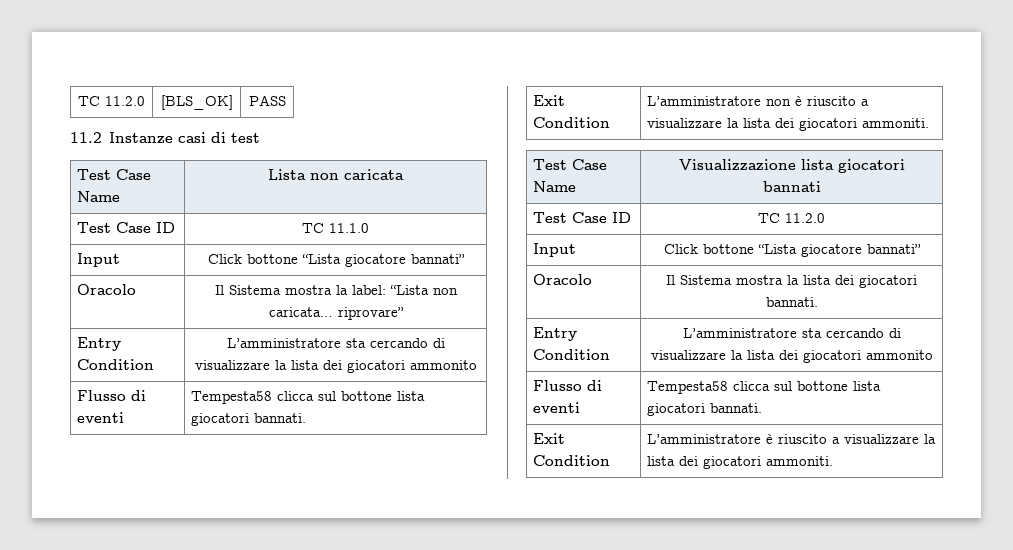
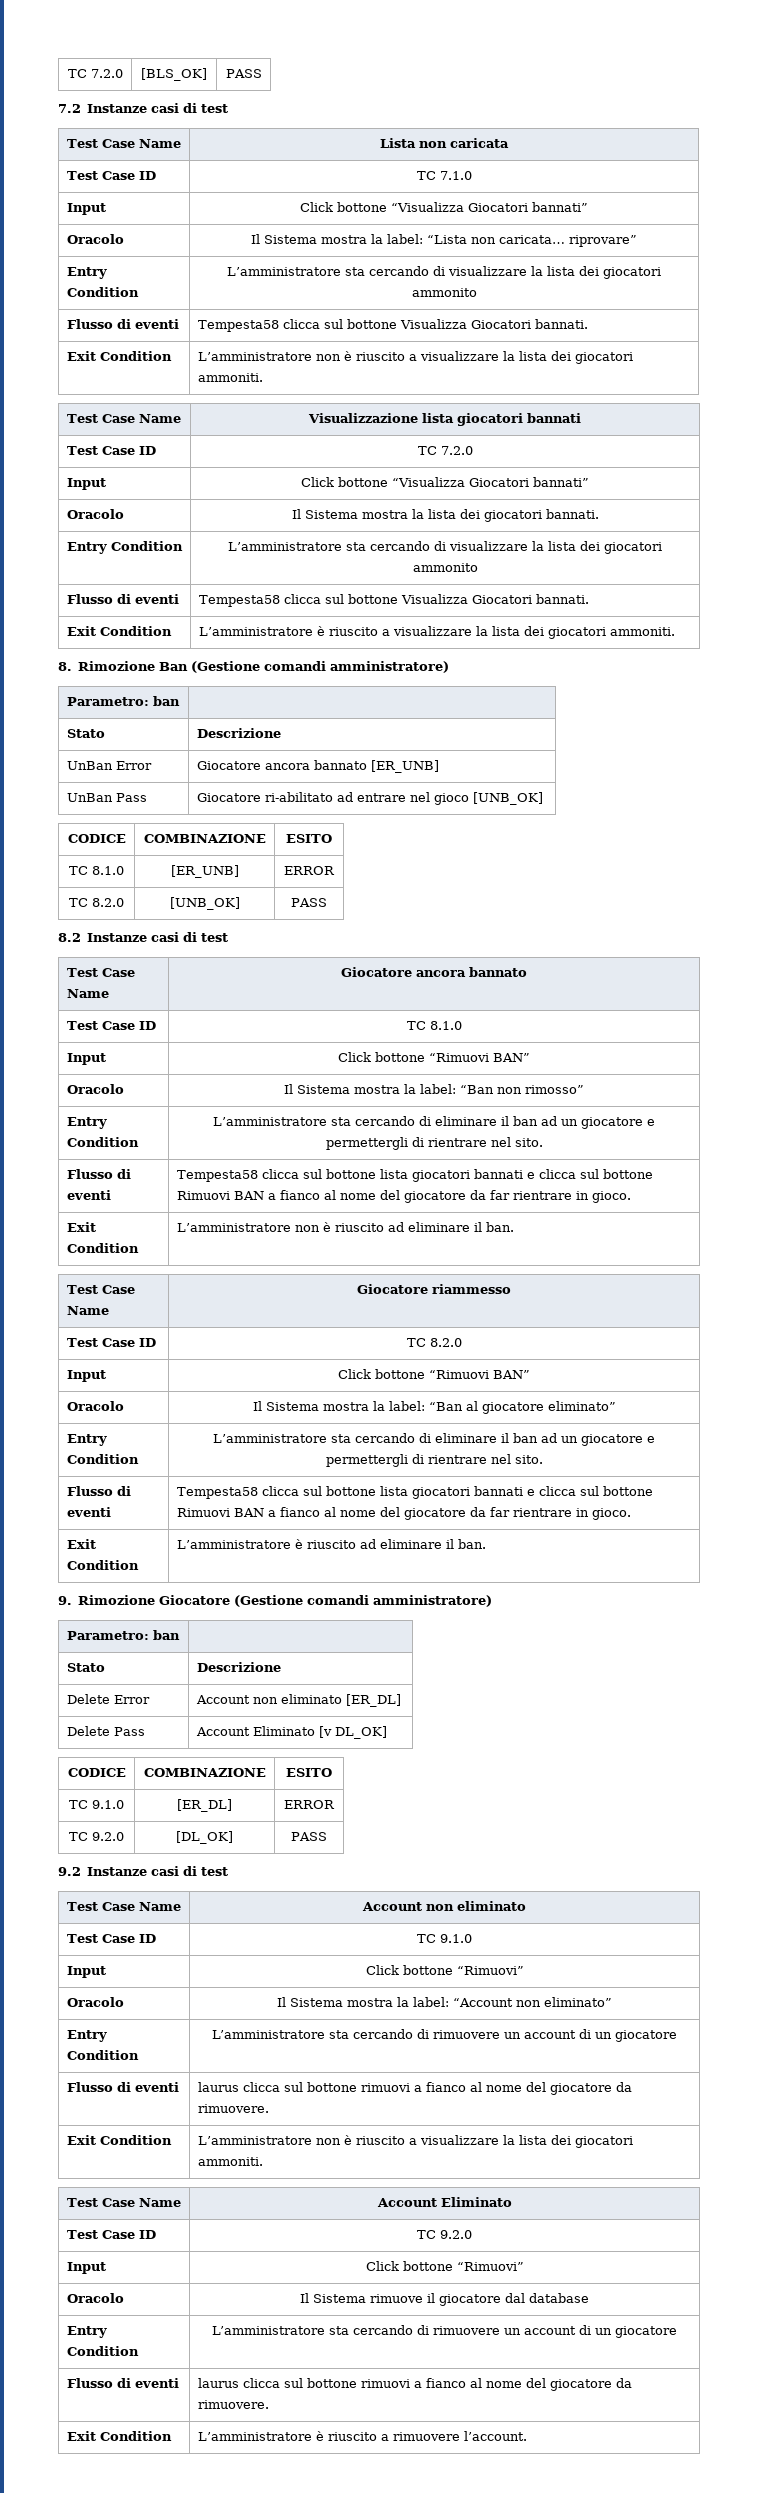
[78,96,145,106] TC 11.2.0 -> [67,69,123,78] TC 7.2.0
[70,132,102,143] 11.2 -> [58,104,81,113] 7.2
[329,223,369,233] [77,253,121,267] [207,254,406,267] 11.1.0 // Input | Click bottone “Lista giocatore -> [439,171,472,180] [66,203,106,215] [300,202,528,212] 7.1.0 // Input | Click bottone “Visualizza Giocatori
[397,391,426,401] [191,413,250,426] lista giocatori -> [399,319,531,329] Visualizza Giocatori
[785,213,825,223] [533,243,577,257] [663,244,862,257] 11.2.0 // Input | Click bottone “Lista giocatore -> [440,446,473,455] [66,478,106,490] [301,477,529,487] 7.2.0 // Input | Click bottone “Visualizza Giocatori
[853,381,882,391] [647,403,706,416] lista giocatori -> [400,594,532,604] Visualizza Giocatori
(834, 461) none -> [58,661,450,673] [66,696,180,706] [66,729,105,738] [196,728,281,738] [66,761,152,770] [196,760,439,773] [66,793,147,802] [196,792,543,805] [67,834,126,843] [143,834,266,843] [286,834,332,843] [69,866,124,875] [170,865,239,878] [284,866,335,875] [69,898,124,907] [169,897,240,910] [291,898,328,907] [58,932,229,942] [66,968,135,977] [66,989,109,998] [341,967,527,977] [66,1021,156,1030] [406,1021,462,1030] [66,1053,106,1065] [338,1052,530,1062] [66,1084,124,1094] [284,1084,584,1094] [66,1117,107,1129] [66,1137,139,1147] [213,1116,655,1129] [325,1137,543,1150] [66,1169,131,1179] [66,1190,111,1200] [176,1169,653,1182] [176,1190,631,1203] [66,1222,96,1232] [66,1243,139,1253] [176,1222,514,1232] [66,1285,135,1294] [66,1306,109,1315] [357,1284,511,1294] [66,1338,156,1347] [406,1338,462,1347] [66,1370,106,1382] [338,1369,530,1379] [66,1401,124,1411] [252,1401,616,1414] [66,1434,107,1446] [66,1454,139,1464] [213,1433,655,1446] [325,1454,543,1467] [66,1486,131,1496] [66,1507,111,1517] [176,1486,653,1499] [176,1507,631,1520] [66,1539,96,1549] [66,1560,139,1570] [176,1539,486,1549] [58,1595,493,1607] [66,1630,180,1640] [66,1663,105,1672] [196,1662,281,1672] [66,1694,150,1704] [195,1694,401,1707] [66,1726,145,1736] [195,1726,387,1739] [67,1768,126,1777] [143,1768,266,1777] [286,1768,332,1777] [69,1800,124,1809] [177,1799,232,1812] [284,1800,335,1809] [69,1832,124,1841] [176,1831,233,1844] [291,1832,328,1841] [58,1866,229,1876] [66,1902,181,1911] [362,1901,526,1911] [66,1934,156,1943] [417,1934,473,1943] [66,1966,106,1978] [365,1965,524,1975] [66,1997,124,2007] [277,1997,612,2007] [66,2030,107,2042] [66,2050,139,2060] [211,2029,678,2042] [66,2082,179,2092] [197,2082,632,2095] [197,2104,269,2113] [66,2135,172,2145] [197,2135,633,2148] [197,2157,263,2166] [66,2198,181,2207] [376,2197,512,2207] [66,2230,156,2239] [417,2230,473,2239] [66,2262,106,2274] [365,2261,524,2271] [66,2293,124,2303] [300,2293,589,2306] [66,2326,107,2338] [66,2346,139,2356] [211,2325,678,2338] [66,2378,179,2388] [197,2378,632,2391] [197,2400,269,2409] [66,2431,172,2441] [197,2431,527,2441] // 8. Rimozione Ban (Gestione comandi amministratore) // Parametro: ban | // Stato | Descrizione // UnBan Error | Giocatore ancora bannato [ER_UNB] // UnBan Pass | Giocatore ri-abilitato ad entrare nel gioco [UNB_OK] // CODICE | COMBINAZIONE | ESITO // TC 8.1.0 | [ER_UNB] | ERROR // TC 8.2.0 | [UNB_OK] | PASS // 8.2 Instanze casi di test // Test Case Name | Giocatore ancora bannato // Test Case ID | TC 8.1.0 // Input | Click bottone “Rimuovi BAN” // Oracolo | Il Sistema mostra la label: “Ban non rimosso” // Entry Condition | L’amministratore sta cercando di eliminare il ban ad un giocatore e permettergli di rientrare nel sito. // Flusso di eventi | Tempesta58 clicca sul bottone lista giocatori bannati e clicca sul bottone Rimuovi BAN a fianco al nome del giocatore da far rientrare in gioco. // Exit Condition | L’amministratore non è riuscito ad eliminare il ban. // Test Case Name | Giocatore riammesso // Test Case ID | TC 8.2.0 // Input | Click bottone “Rimuovi BAN” // Oracolo | Il Sistema mostra la label: “Ban al giocatore eliminato” // Entry Condition | L’amministratore sta cercando di eliminare il ban ad un giocatore e permettergli di rientrare nel sito. // Flusso di eventi | Tempesta58 clicca sul bottone lista giocatori bannati e clicca sul bottone Rimuovi BAN a fianco al nome del giocatore da far rientrare in gioco. // Exit Condition | L’amministratore è riuscito ad eliminare il ban. // 9. Rimozione Giocatore (Gestione comandi amministratore) // Parametro: ban | // Stato | Descrizione // Delete Error | Account non eliminato [ER_DL] // Delete Pass | Account Eliminato [v DL_OK] // CODICE | COMBINAZIONE | ESITO // TC 9.1.0 | [ER_DL] | ERROR // TC 9.2.0 | [DL_OK] | PASS // 9.2 Instanze casi di test // Test Case Name | Account non eliminato // Test Case ID | TC 9.1.0 // Input | Click bottone “Rimuovi” // Oracolo | Il Sistema mostra la label: “Account non eliminato” // Entry Condition | L’amministratore sta cercando di rimuovere un account di un giocatore // Flusso di eventi | laurus clicca sul bottone rimuovi a fianco al nome del giocatore da rimuovere. // Exit Condition | L’amministratore non è riuscito a visualizzare la lista dei giocatori ammoniti. // Test Case Name | Account Eliminato // Test Case ID | TC 9.2.0 // Input | Click bottone “Rimuovi” // Oracolo | Il Sistema rimuove il giocatore dal database // Entry Condition | L’amministratore sta cercando di rimuovere un account di un giocatore // Flusso di eventi | laurus clicca sul bottone rimuovi a fianco al nome del giocatore da rimuovere. // Exit Condition | L’amministratore è riuscito a rimuovere l’account.

